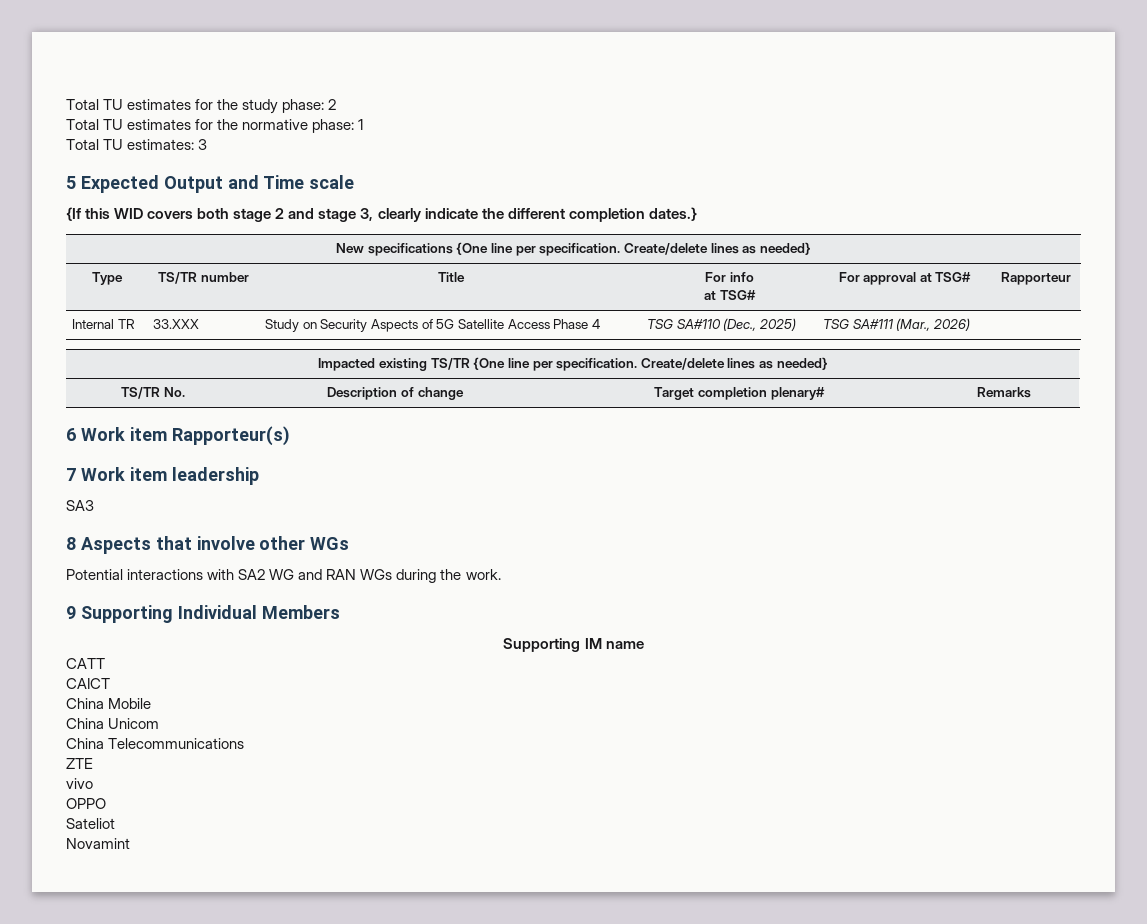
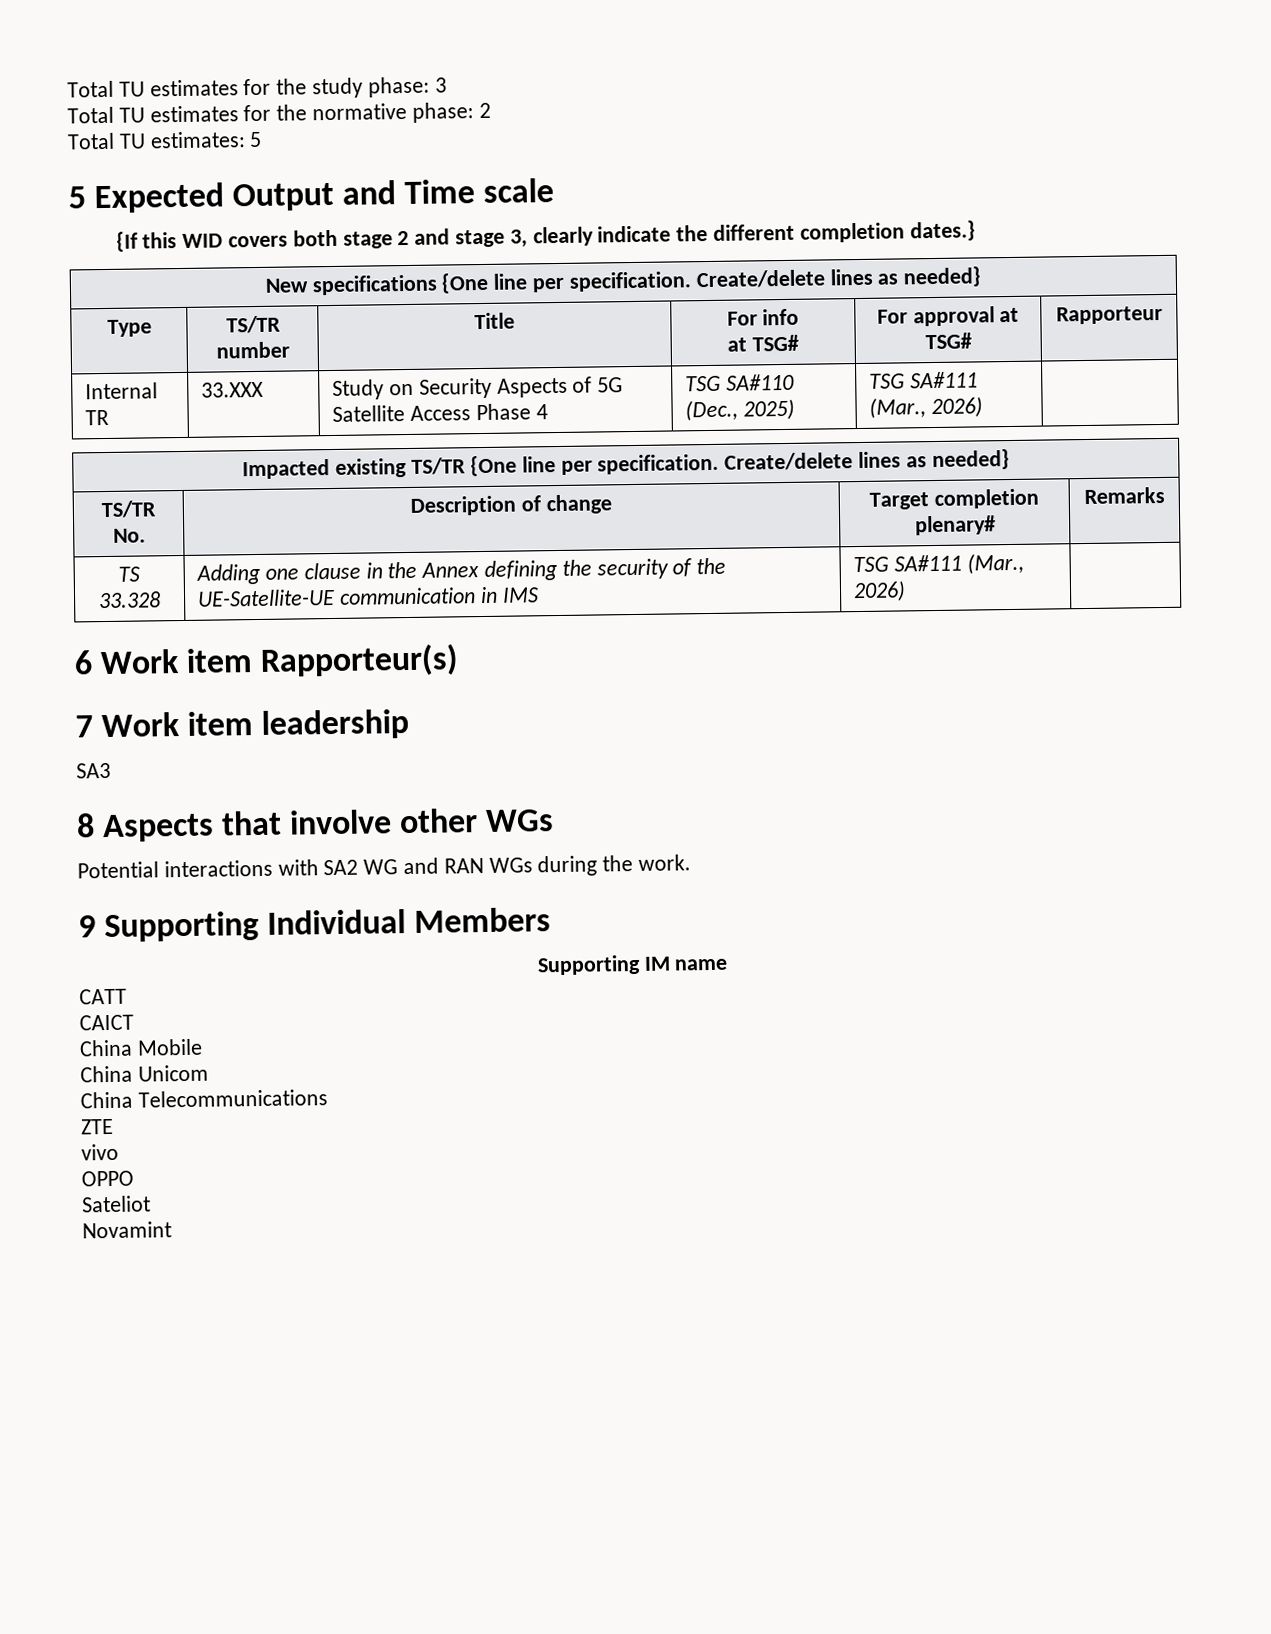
[328,99,337,110] 2 -> [434,77,447,93] 3
[358,119,364,130] 1 -> [478,102,491,119] 2
[198,139,208,150] 3 -> [249,131,263,148] 5
(1031, 392) none -> [118,566,140,582] [98,591,161,609] [196,557,727,585] [197,586,539,607] [853,552,1024,575] [853,580,907,603] // TS 33.328 | Adding one clause in the Annex defining the security of the UE-Satellite-UE communication in IMS | TSG SA#111 (Mar., 2026) |

